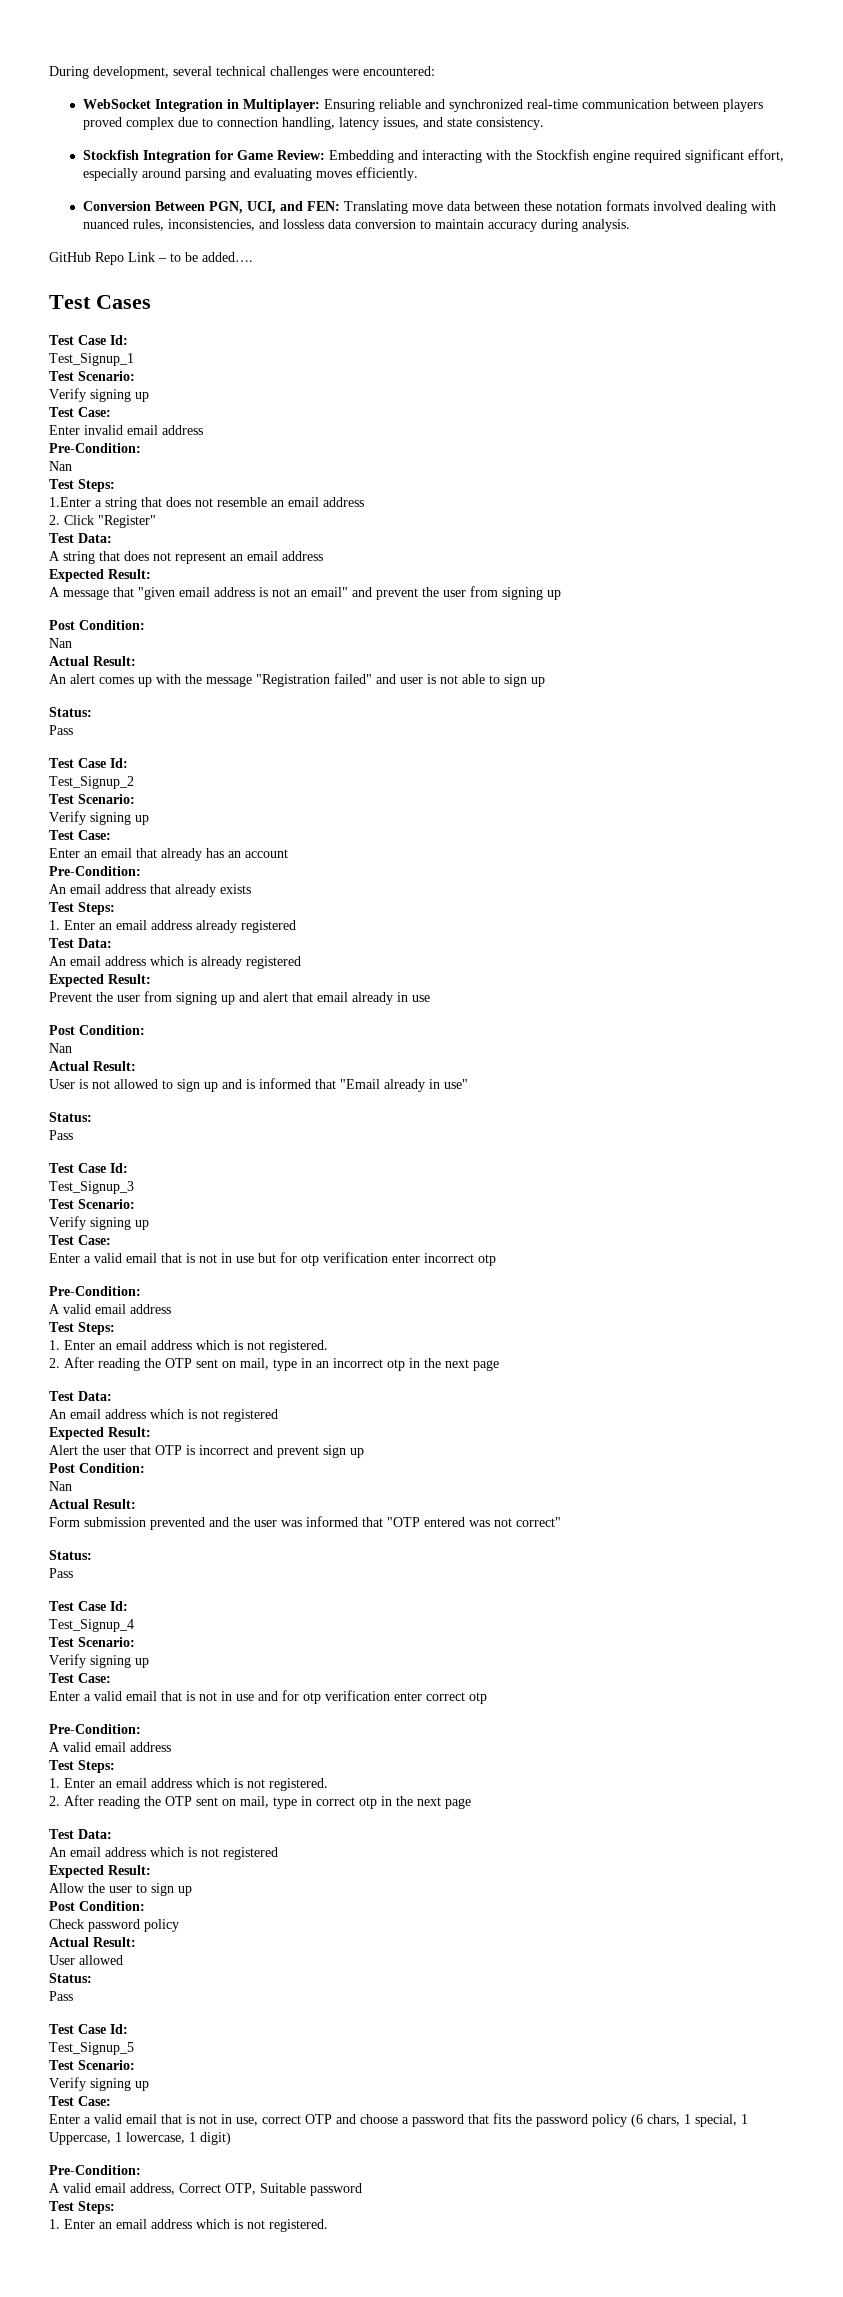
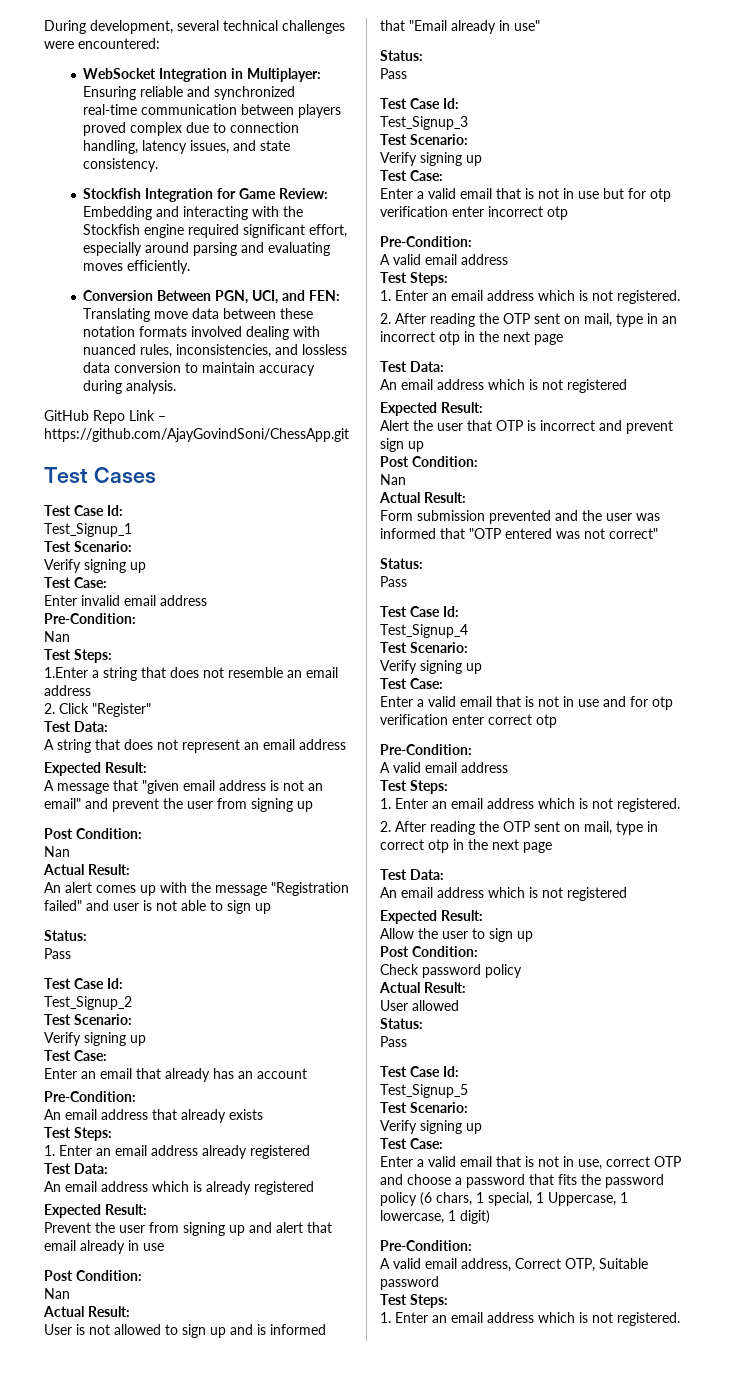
[170,252,253,262] to be added…. -> [44,428,349,442] https://github.com/AjayGovindSoni/ChessApp.git

